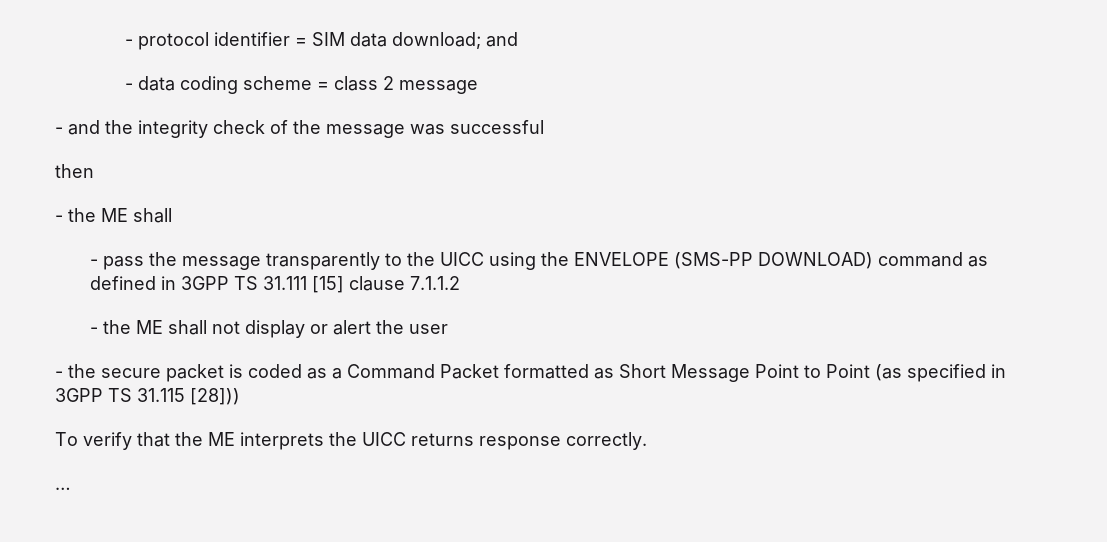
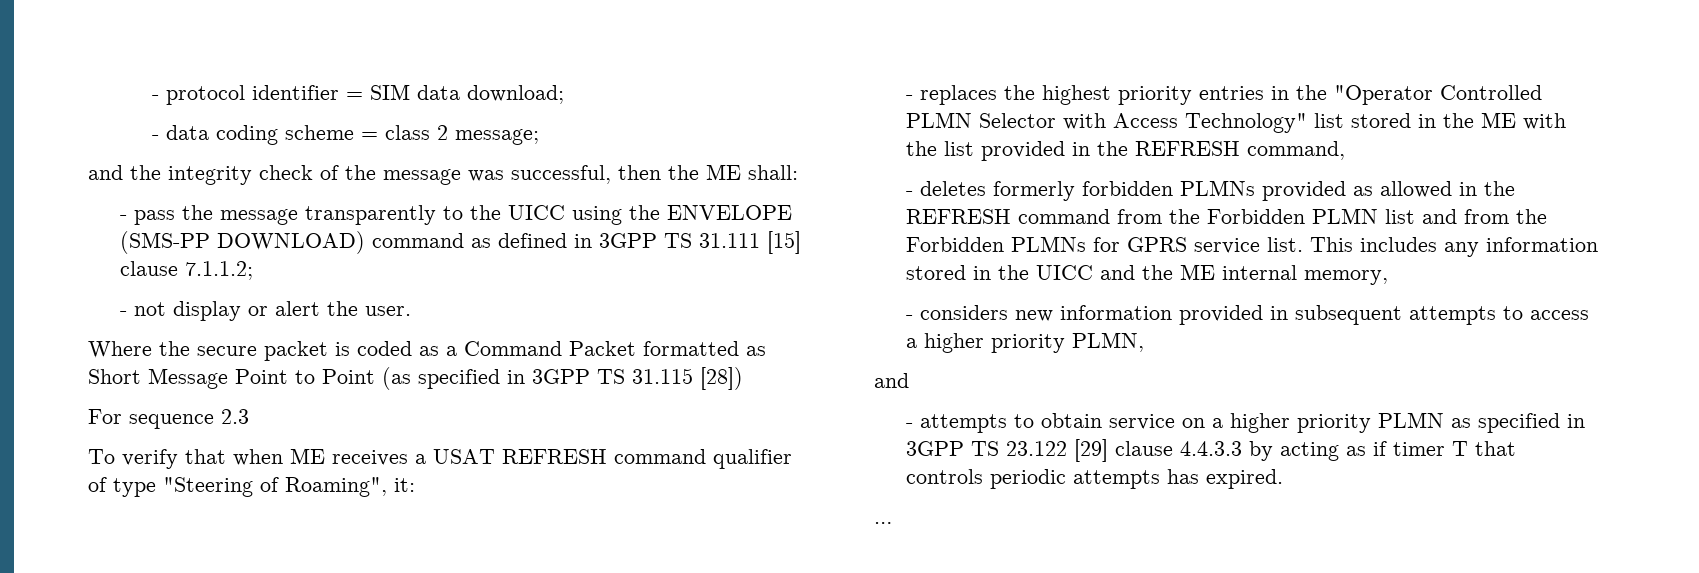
[486,32,519,47] and -> (565, 94) none
[399,80,479,94] [55,127,63,134] message // - -> [455,129,540,145] message; //
[450,120,544,134] successful // -> [511,165,611,184] successful,
[55,208,172,223] // - the ME shall -> [668,164,798,180] the ME shall:
[410,276,461,290] [90,320,208,335] 7.1.1.2 // - the ME shall -> [185,261,254,280] [120,311,128,316] 7.1.1.2; // -
[409,324,449,334] [55,371,63,378] user // - -> [365,306,412,316] [88,341,152,358] user. // Where
[190,388,240,405] [28])) -> [700,367,743,390] [88,409,249,429] [28]) // For sequence 2.3
[175,432,647,450] the ME interprets the UICC returns response correctly. -> [233,448,792,469] [88,477,415,497] [906,85,1543,105] [906,112,1567,133] [906,141,1346,161] [906,180,1516,201] [906,208,1548,224] [906,236,1599,257] [906,264,1389,285] [906,305,1590,325] [906,332,1145,353] [874,373,909,388] [906,412,1586,433] [906,439,1517,462] [906,469,1284,489] when ME receives a USAT REFRESH command qualifier of type "Steering of Roaming", it: // - replaces the highest priority entries in the "Operator Controlled PLMN Selector with Access Technology" list stored in the ME with the list provided in the REFRESH command, // - deletes formerly forbidden PLMNs provided as allowed in the REFRESH command from the Forbidden PLMN list and from the Forbidden PLMNs for GPRS service list. This includes any information stored in the UICC and the ME internal memory, // - considers new information provided in subsequent attempts to access a higher priority PLMN, // and // - attempts to obtain service on a higher priority PLMN as specified in 3GPP TS 23.122 [29] clause 4.4.3.3 by acting as if timer T that controls periodic attempts has expired.

